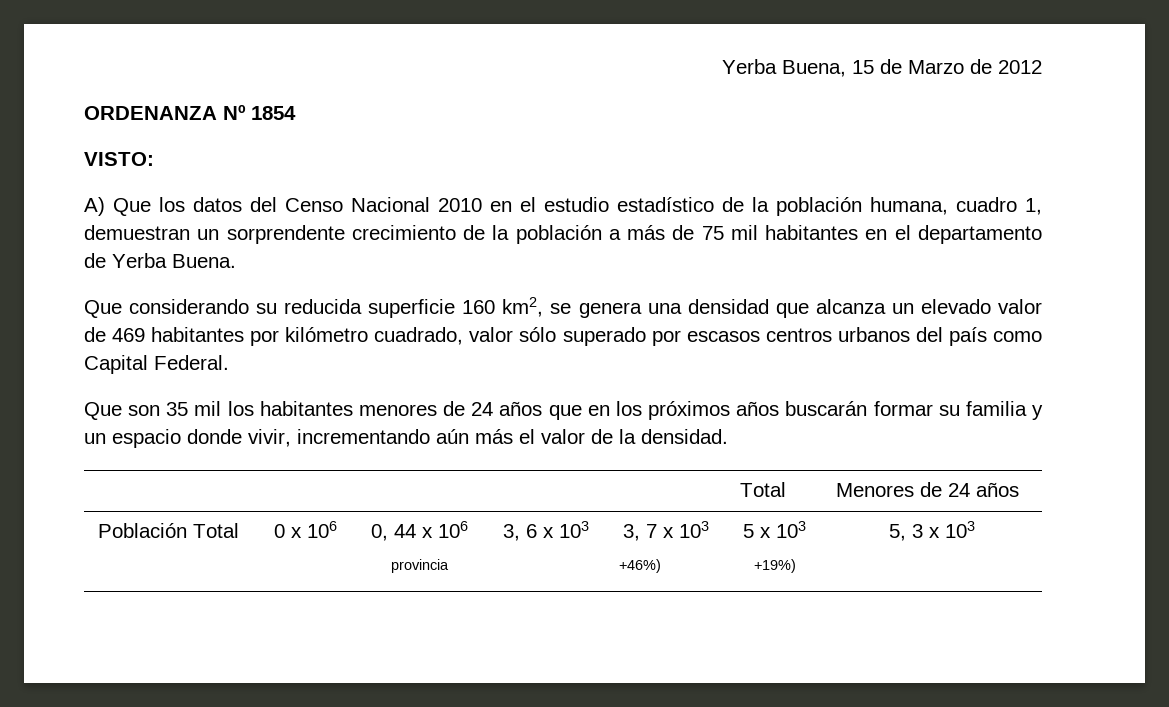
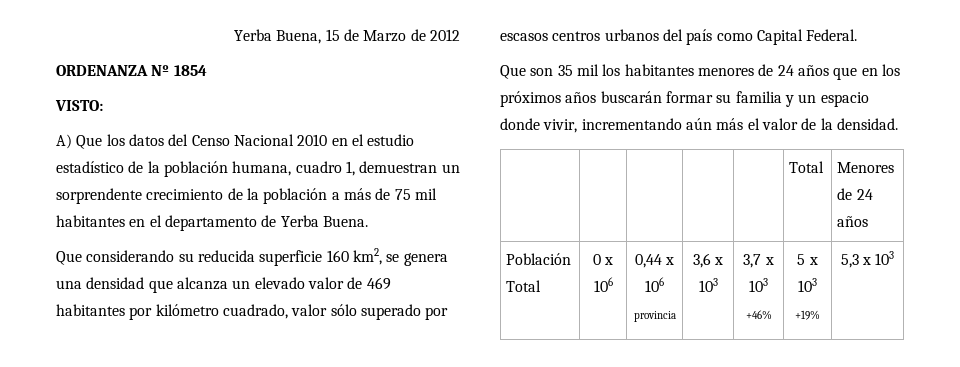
[371,524,416,541] 0, 44 -> [634,254,662,268] 0,44
[502,524,537,541] 3, 6 -> [692,253,711,268] 3,6
[623,521,709,541] [619,559,662,573] 3, 7 x 103 // +46%) -> [743,254,774,268] [749,278,768,292] [745,310,772,320] 3,7 x 103 // +46%
[753,559,796,573] [889,524,923,541] +19%) | 5, 3 -> [795,310,820,320] [840,254,859,268] +19% | 5,3

